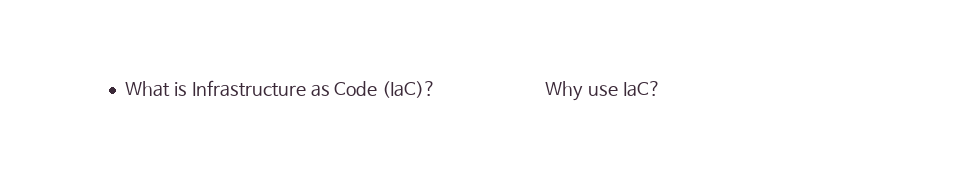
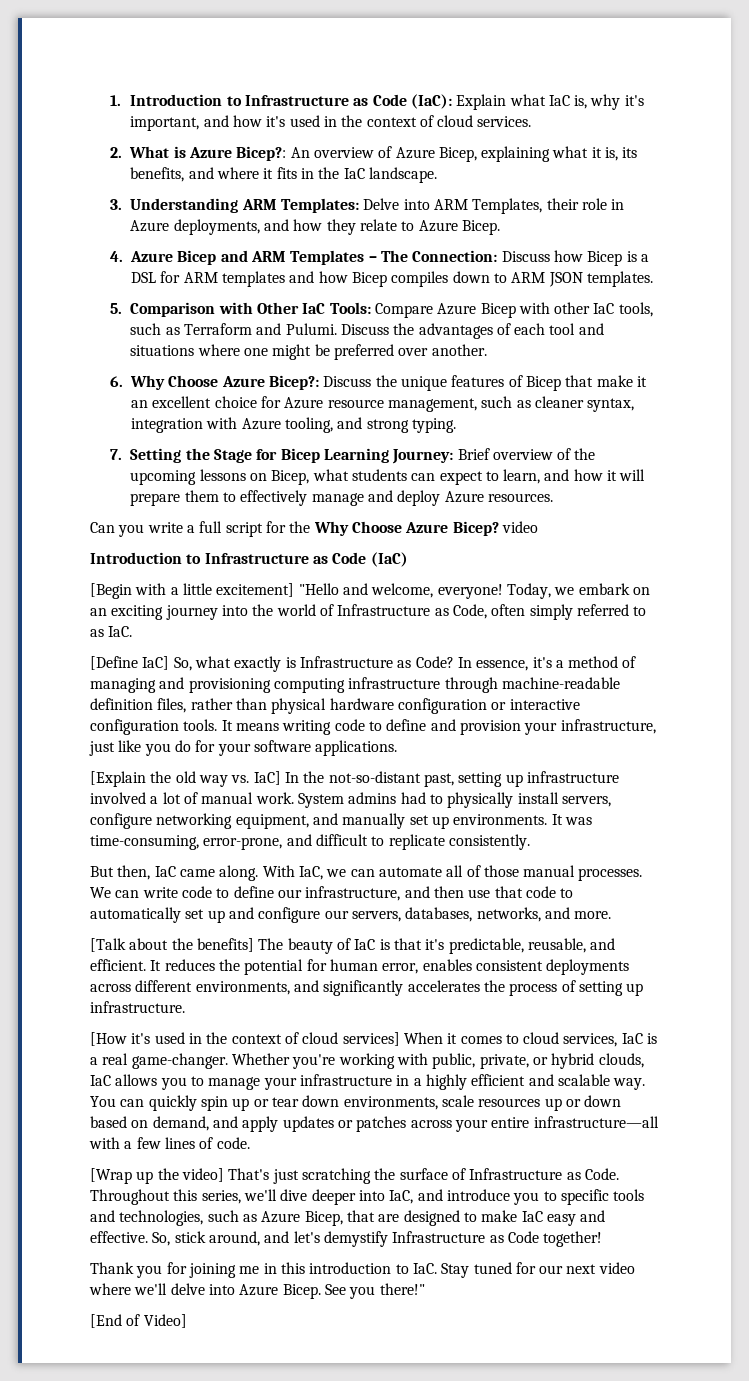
[125,80,661,101] What is Infrastructure as Code (IaC)? Why use IaC? -> [110,94,644,110] [130,115,532,131] [110,146,638,162] [130,167,437,183] [110,198,625,214] [130,219,500,235] [110,250,649,266] [131,271,653,287] [110,302,653,318] [130,323,604,339] [130,344,487,360] [110,375,647,391] [131,396,635,412] [131,417,457,433] [110,448,596,464] [130,469,646,485] [130,490,553,506] [90,521,538,537] [90,552,408,567] [90,583,650,599] [90,604,647,620] [90,626,133,637] [90,656,637,672] [90,677,620,693] [90,698,580,714] [90,719,656,735] [89,740,398,756] [90,771,619,787] [90,792,611,808] [90,813,592,829] [90,834,530,850] [90,865,643,881] [90,886,574,901] [90,907,612,923] [90,938,616,954] [90,959,630,975] [90,980,644,996] [90,1001,185,1013] [90,1032,658,1047] [90,1053,644,1069] [90,1074,646,1090] [90,1095,622,1111] [90,1116,659,1132] [89,1137,250,1149] [90,1168,619,1184] [90,1189,645,1205] [90,1210,606,1226] [90,1231,603,1247] [90,1262,635,1278] [89,1283,425,1299] [90,1314,187,1328] 1. Introduction to Infrastructure as Code (IaC): Explain what IaC is, why it's important, and how it's used in the context of cloud services. // 2. What is Azure Bicep?: An overview of Azure Bicep, explaining what it is, its benefits, and where it fits in the IaC landscape. // 3. Understanding ARM Templates: Delve into ARM Templates, their role in Azure deployments, and how they relate to Azure Bicep. // 4. Azure Bicep and ARM Templates – The Connection: Discuss how Bicep is a DSL for ARM templates and how Bicep compiles down to ARM JSON templates. // 5. Comparison with Other IaC Tools: Compare Azure Bicep with other IaC tools, such as Terraform and Pulumi. Discuss the advantages of each tool and situations where one might be preferred over another. // 6. Why Choose Azure Bicep?: Discuss the unique features of Bicep that make it an excellent choice for Azure resource management, such as cleaner syntax, integration with Azure tooling, and strong typing. // 7. Setting the Stage for Bicep Learning Journey: Brief overview of the upcoming lessons on Bicep, what students can expect to learn, and how it will prepare them to effectively manage and deploy Azure resources. // Can you write a full script for the Why Choose Azure Bicep? video // Introduction to Infrastructure as Code (IaC) // [Begin with a little excitement] "Hello and welcome, everyone! Today, we embark on an exciting journey into the world of Infrastructure as Code, often simply referred to as IaC. // [Define IaC] So, what exactly is Infrastructure as Code? In essence, it's a method of managing and provisioning computing infrastructure through machine-readable definition files, rather than physical hardware configuration or interactive configuration tools. It means writing code to define and provision your infrastructure, just like you do for your software applications. // [Explain the old way vs. IaC] In the not-so-distant past, setting up infrastructure involved a lot of manual work. System admins had to physically install servers, configure networking equipment, and manually set up environments. It was time-consuming, error-prone, and difficult to replicate consistently. // But then, IaC came along. With IaC, we can automate all of those manual processes. We can write code to define our infrastructure, and then use that code to automatically set up and configure our servers, databases, networks, and more. // [Talk about the benefits] The beauty of IaC is that it's predictable, reusable, and efficient. It reduces the potential for human error, enables consistent deployments across different environments, and significantly accelerates the process of setting up infrastructure. // [How it's used in the context of cloud services] When it comes to cloud services, IaC is a real game-changer. Whether you're working with public, private, or hybrid clouds, IaC allows you to manage your infrastructure in a highly efficient and scalable way. You can quickly spin up or tear down environments, scale resources up or down based on demand, and apply updates or patches across your entire infrastructure—all with a few lines of code. // [Wrap up the video] That's just scratching the surface of Infrastructure as Code. Throughout this series, we'll dive deeper into IaC, and introduce you to specific tools and technologies, such as Azure Bicep, that are designed to make IaC easy and effective. So, stick around, and let's demystify Infrastructure as Code together! // Thank you for joining me in this introduction to IaC. Stay tuned for our next video where we'll delve into Azure Bicep. See you there!" // [End of Video]

